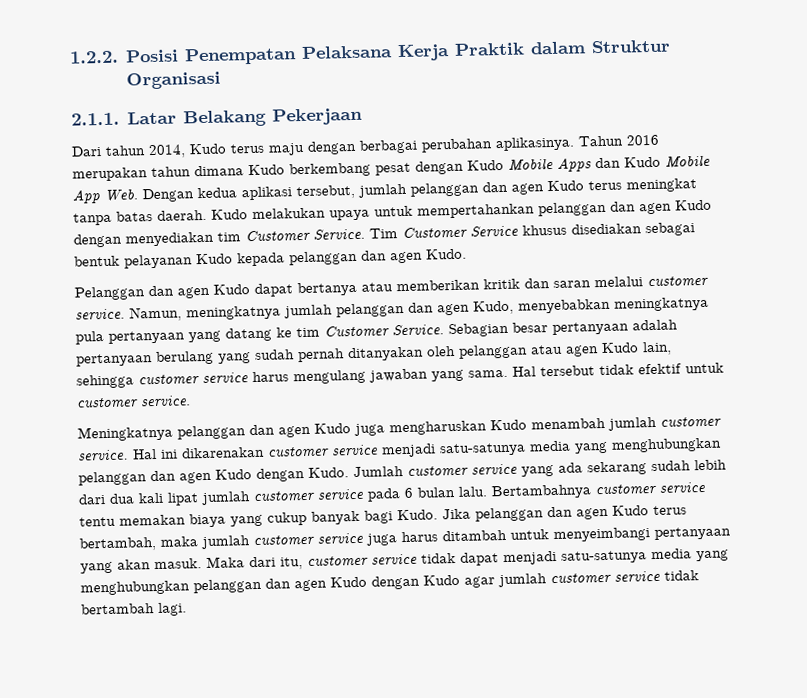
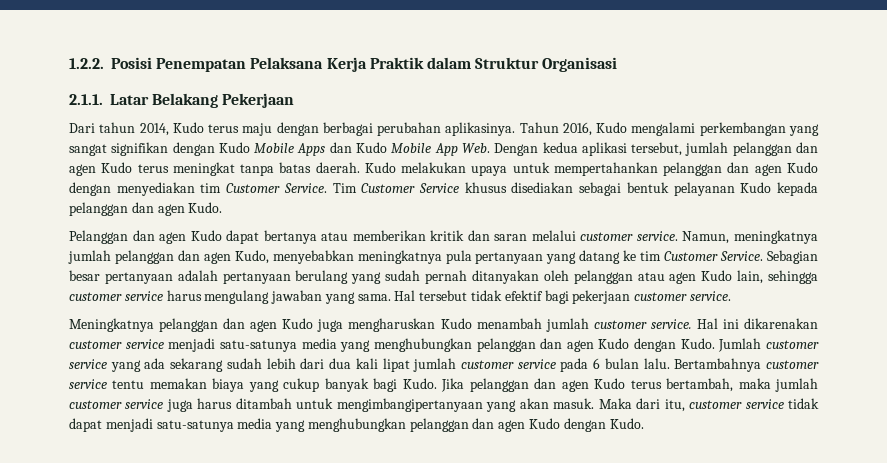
[626,134,659,146] [72,162,411,182] 2016 merupakan tahun dimana Kudo berkembang pesat -> [562,122,819,136] [69,142,169,156] 2016, Kudo mengalami perkembangan yang sangat signifikan
[685,362,724,374] untuk -> [544,290,631,304] bagi pekerjaan
[553,526,731,543] menyeimbangi pertanyaan -> [336,398,483,412] mengimbangipertanyaan
[423,570,699,588] [81,602,187,616] Kudo agar jumlah customer service tidak bertambah lagi. -> [609,418,644,429] Kudo.

